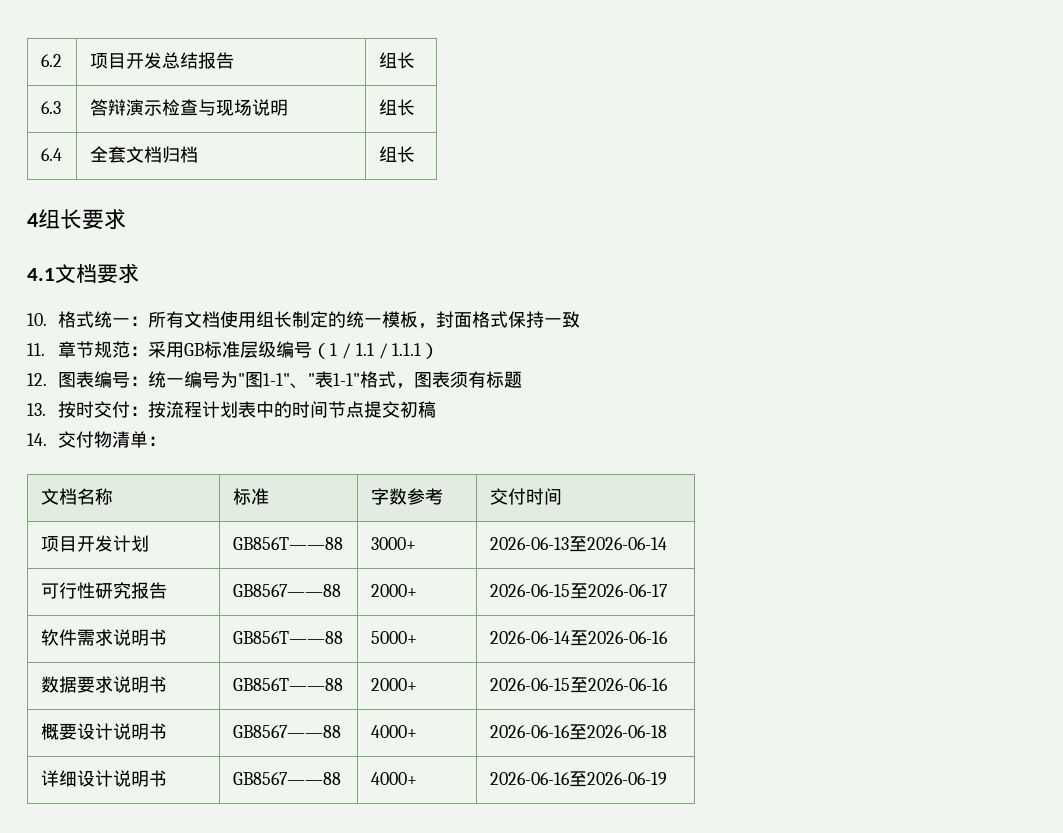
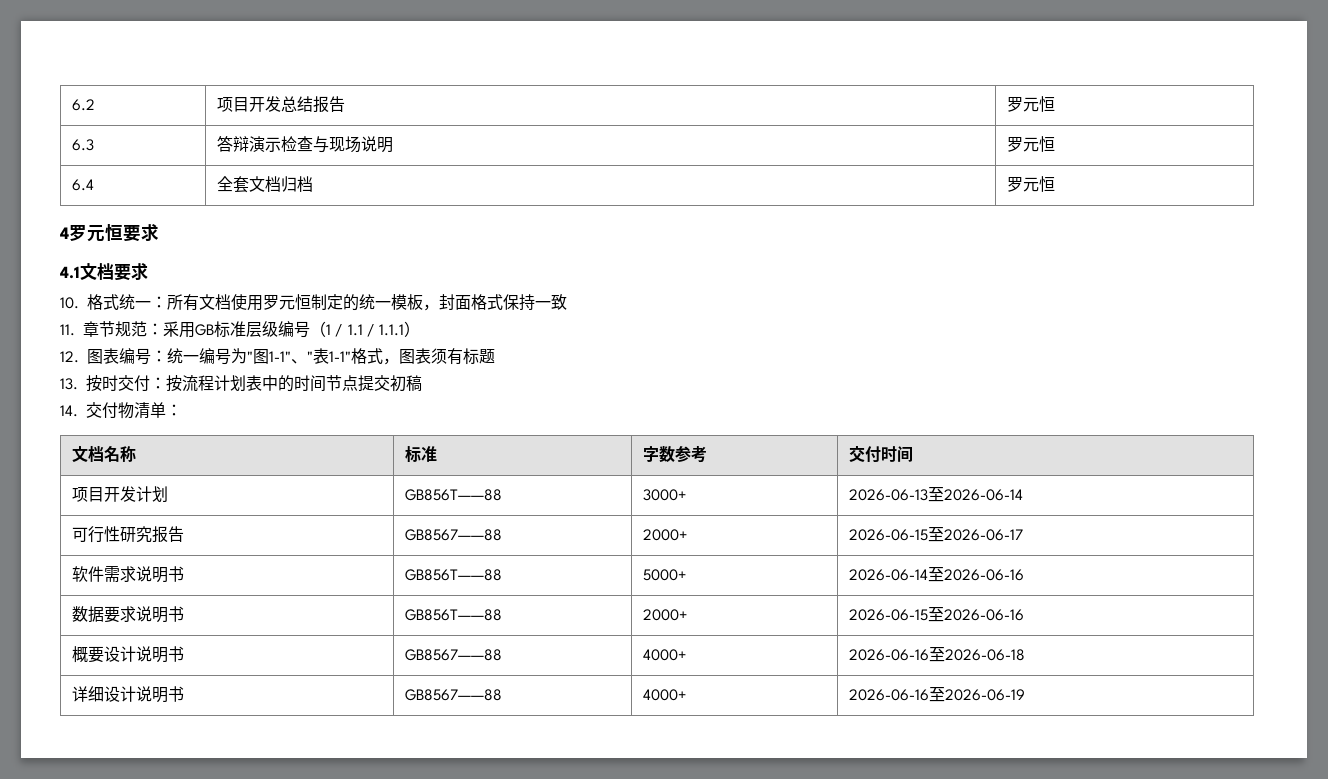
[378,52,415,69] 组长 -> [1006,96,1055,112] 罗元恒
[378,99,415,116] 组长 -> [1006,136,1055,152] 罗元恒
[378,146,415,163] 组长 -> [1006,176,1055,192] 罗元恒
[38,209,82,229] 组长 -> [69,224,123,242] 罗元恒
[256,311,293,328] 组长 -> [263,294,311,310] 罗元恒

